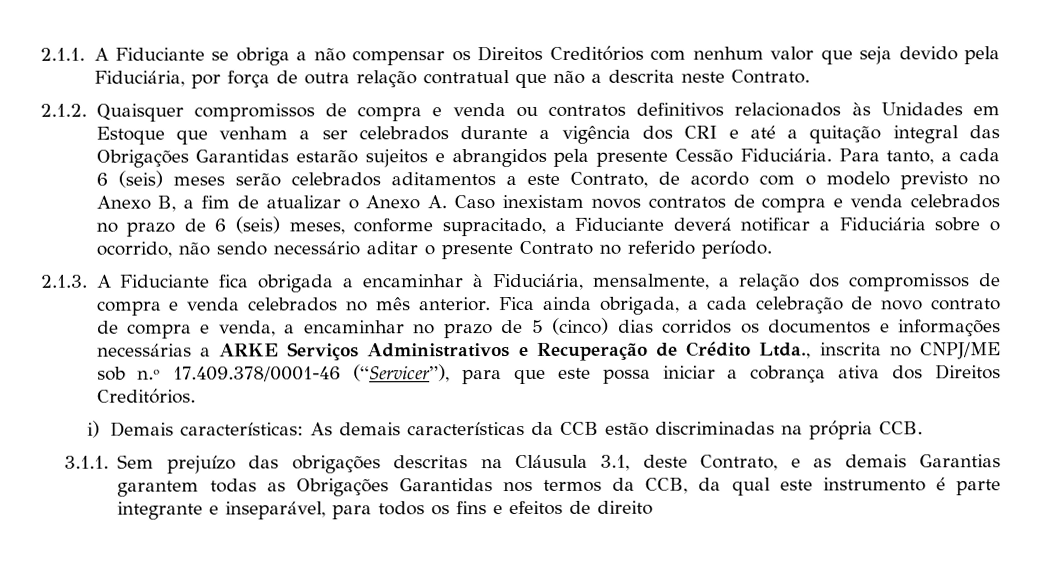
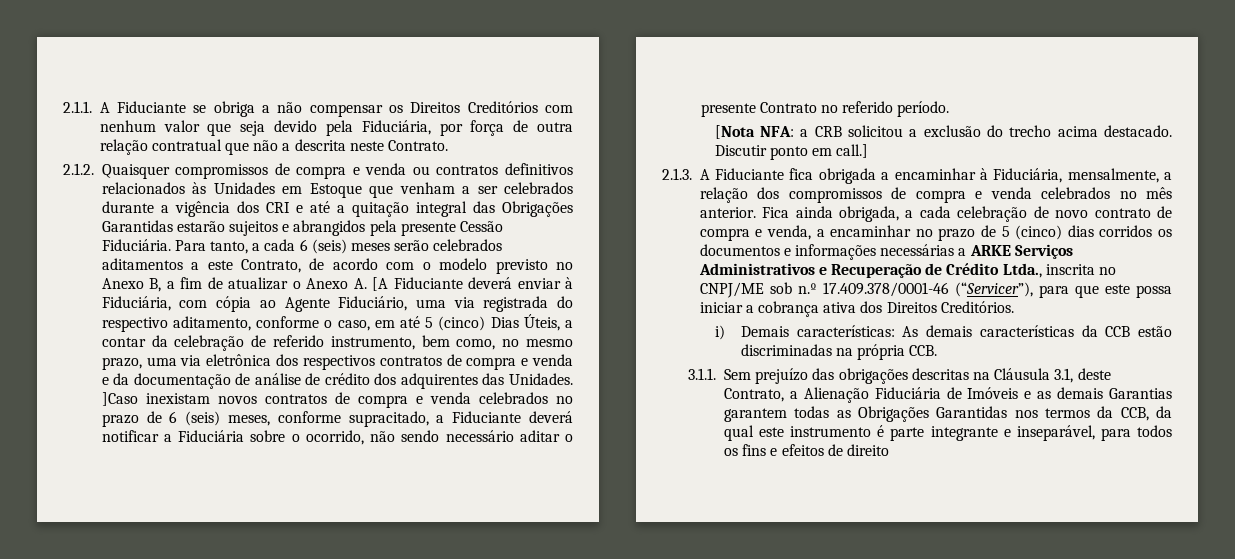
[454,195,496,210] Caso -> [372,277,573,291] [101,296,574,312] [101,314,573,332] [101,335,573,351] [101,354,573,370] [101,373,573,389] [101,392,138,406] [A Fiduciante deverá enviar à Fiduciária, com cópia ao Agente Fiduciário, uma via registrada do respectivo aditamento, conforme o caso, em até 5 (cinco) Dias Úteis, a contar da celebração de referido instrumento, bem como, no mesmo prazo, uma via eletrônica dos respectivos contratos de compra e venda e da documentação de análise de crédito dos adquirentes das Unidades. ]Caso
(772, 249) none -> [714,125,1172,139] [714,144,869,160] // [Nota NFA: a CRB solicitou a exclusão do trecho acima destacado. Discutir ponto em call.]
(779, 462) none -> [789,387,1019,403] a Alienação Fiduciária de Imóveis

